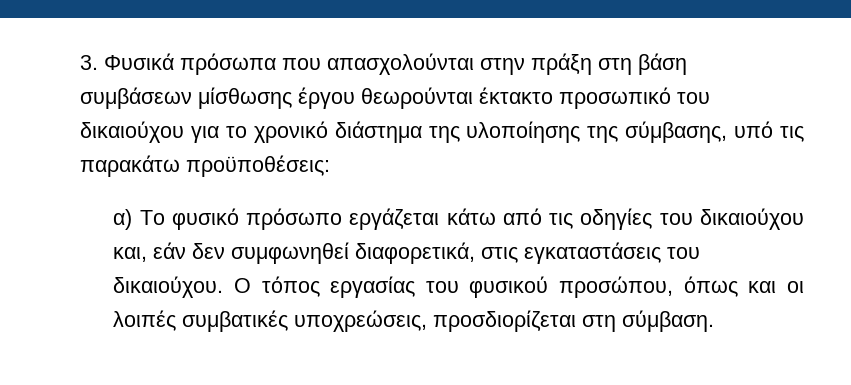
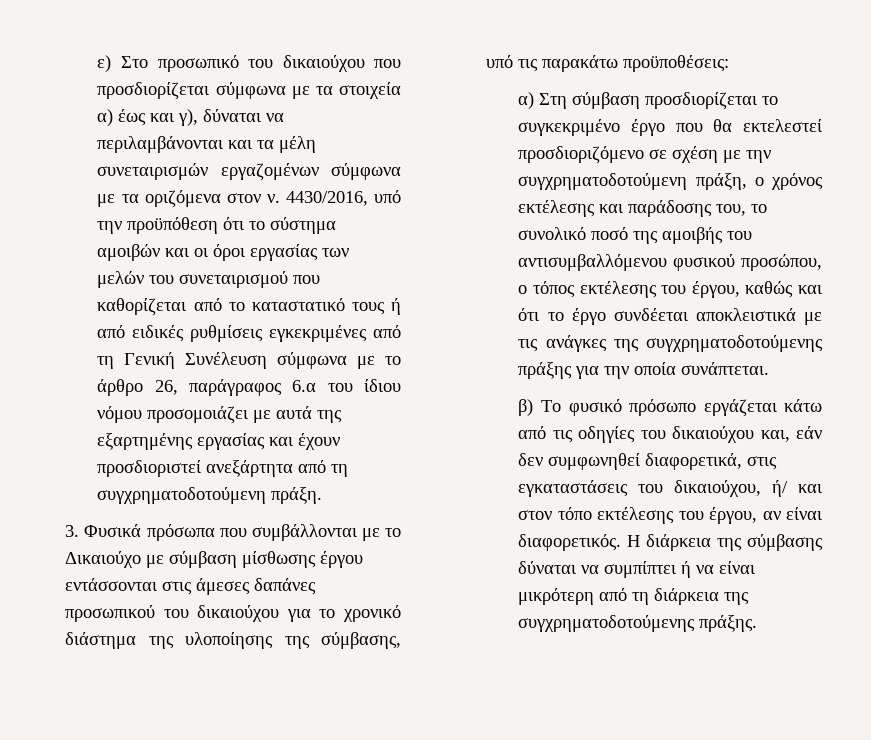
[80,53,688,75] [80,87,672,109] 3. Φυσικά πρόσωπα που απασχολούνται στην πράξη στη βάση συμβάσεων μίσθωσης έργου θεωρούνται έκτακτο προσωπικό -> [97,55,401,72] [97,82,401,100] [97,109,285,126] [97,136,317,153] [97,163,401,181] [97,190,401,208] [97,217,337,234] [97,244,350,261] [97,271,321,288] [97,298,401,316] [97,325,401,342] [97,352,401,369] [97,379,402,396] [97,406,343,424] [97,433,341,450] [97,460,349,477] [97,487,323,504] [65,524,401,541] [65,551,364,568] [65,578,317,595] [65,605,156,622] ε) Στο προσωπικό του δικαιούχου που προσδιορίζεται σύμφωνα με τα στοιχεία α) έως και γ), δύναται να περιλαμβάνονται και τα μέλη συνεταιρισμών εργαζομένων σύμφωνα με τα οριζόμενα στον ν. 4430/2016, υπό την προϋπόθεση ότι το σύστημα αμοιβών και οι όροι εργασίας των μελών του συνεταιρισμού που καθορίζεται από το καταστατικό τους ή από ειδικές ρυθμίσεις εγκεκριμένες από τη Γενική Συνέλευση σύμφωνα με το άρθρο 26, παράγραφος 6.α του ίδιου νόμου προσομοιάζει με αυτά της εξαρτημένης εργασίας και έχουν προσδιοριστεί ανεξάρτητα από τη συγχρηματοδοτούμενη πράξη. // 3. Φυσικά πρόσωπα που συμβάλλονται με το Δικαιούχο με σύμβαση μίσθωσης έργου εντάσσονται στις άμεσες δαπάνες προσωπικού
(133, 219) none -> [539,92,779,110] [518,119,822,136] [518,146,772,164] [518,173,823,190] [518,200,768,217] [518,227,753,244] [518,254,822,271] [518,281,822,298] [518,308,822,325] [518,335,823,352] [518,362,770,379] [518,399,534,416] Στη σύμβαση προσδιορίζεται το συγκεκριμένο έργο που θα εκτελεστεί προσδιοριζόμενο σε σχέση με την συγχρηματοδοτούμενη πράξη, ο χρόνος εκτέλεσης και παράδοσης του, το συνολικό ποσό της αμοιβής του αντισυμβαλλόμενου φυσικού προσώπου, ο τόπος εκτέλεσης του έργου, καθώς και ότι το έργο συνδέεται αποκλειστικά με τις ανάγκες της συγχρηματοδοτούμενης πράξης για την οποία συνάπτεται. // β)
[113,276,804,298] [113,310,715,332] δικαιούχου. Ο τόπος εργασίας του φυσικού προσώπου, όπως και οι λοιπές συμβατικές υποχρεώσεις, προσδιορίζεται στη σύμβαση. -> [674,480,822,497] [518,507,823,524] [518,534,823,551] [518,561,756,578] [518,588,750,605] [518,615,758,632] δικαιούχου, ή/ και στον τόπο εκτέλεσης του έργου, αν είναι διαφορετικός. Η διάρκεια της σύμβασης δύναται να συμπίπτει ή να είναι μικρότερη από τη διάρκεια της συγχρηματοδοτούμενης πράξης.

